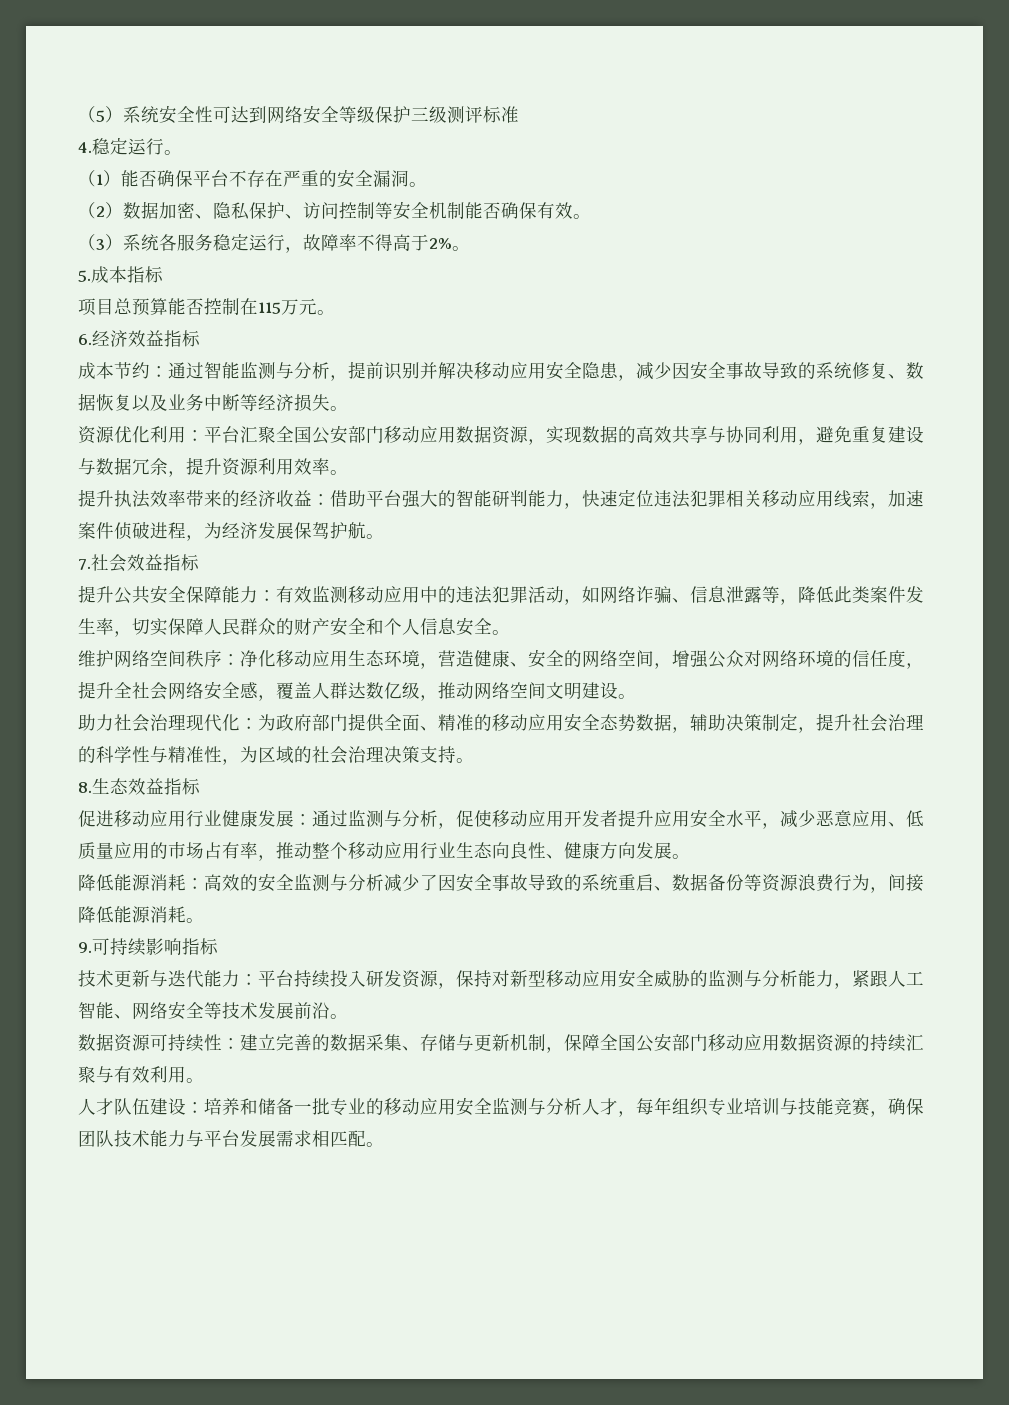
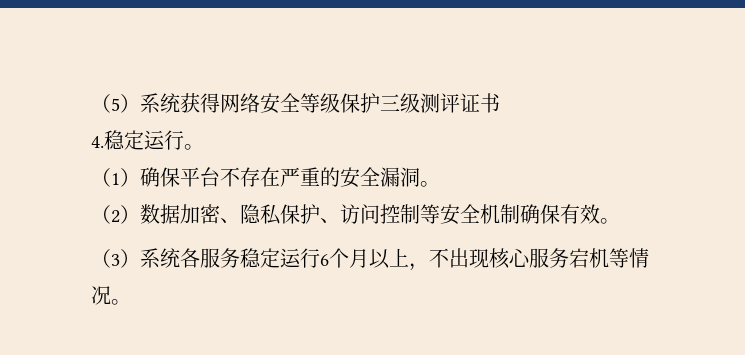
[159,105,267,124] 安全性可达到 -> [180,93,220,113] 获得
[483,106,519,123] 标准 -> [460,93,500,113] 证书
[121,170,157,187] 能否 -> (140, 177) none
[465,202,501,219] 能否 -> (520, 214) none
[285,234,470,253] [78,266,163,283] [78,298,335,316] [78,330,200,347] [78,361,924,381] [78,393,348,412] [78,425,924,445] [78,457,348,477] [78,489,924,509] [78,521,384,541] [78,554,199,572] [78,585,924,605] [78,617,510,637] [78,649,924,669] [78,681,636,701] [78,713,924,733] [78,746,474,765] [78,778,200,795] [78,809,924,829] [78,841,690,861] [78,873,924,893] [78,906,204,923] [78,938,218,956] [78,969,924,989] [78,1001,348,1020] [78,1033,924,1053] [78,1066,204,1083] [78,1097,924,1117] [78,1130,366,1147] ，故障率不得高于2%。 // 5.成本指标 // 项目总预算能否控制在115万元。 // 6.经济效益指标 // 成本节约：通过智能监测与分析，提前识别并解决移动应用安全隐患，减少因安全事故导致的系统修复、数据恢复以及业务中断等经济损失。 // 资源优化利用：平台汇聚全国公安部门移动应用数据资源，实现数据的高效共享与协同利用，避免重复建设与数据冗余，提升资源利用效率。 // 提升执法效率带来的经济收益：借助平台强大的智能研判能力，快速定位违法犯罪相关移动应用线索，加速案件侦破进程，为经济发展保驾护航。 // 7.社会效益指标 // 提升公共安全保障能力：有效监测移动应用中的违法犯罪活动，如网络诈骗、信息泄露等，降低此类案件发生率，切实保障人民群众的财产安全和个人信息安全。 // 维护网络空间秩序：净化移动应用生态环境，营造健康、安全的网络空间，增强公众对网络环境的信任度，提升全社会网络安全感，覆盖人群达数亿级，推动网络空间文明建设。 // 助力社会治理现代化：为政府部门提供全面、精准的移动应用安全态势数据，辅助决策制定，提升社会治理的科学性与精准性，为区域的社会治理决策支持。 // 8.生态效益指标 // 促进移动应用行业健康发展：通过监测与分析，促使移动应用开发者提升应用安全水平，减少恶意应用、低质量应用的市场占有率，推动整个移动应用行业生态向良性、健康方向发展。 // 降低能源消耗：高效的安全监测与分析减少了因安全事故导致的系统重启、数据备份等资源浪费行为，间接降低能源消耗。 // 9.可持续影响指标 // 技术更新与迭代能力：平台持续投入研发资源，保持对新型移动应用安全威胁的监测与分析能力，紧跟人工智能、网络安全等技术发展前沿。 // 数据资源可持续性：建立完善的数据采集、存储与更新机制，保障全国公安部门移动应用数据资源的持续汇聚与有效利用。 // 人才队伍建设：培养和储备一批专业的移动应用安全监测与分析人才，每年组织专业培训与技能竞赛，确保团队技术能力与平台发展需求相匹配 -> [320,248,649,271] [91,286,111,305] 6个月以上，不出现核心服务宕机等情况

